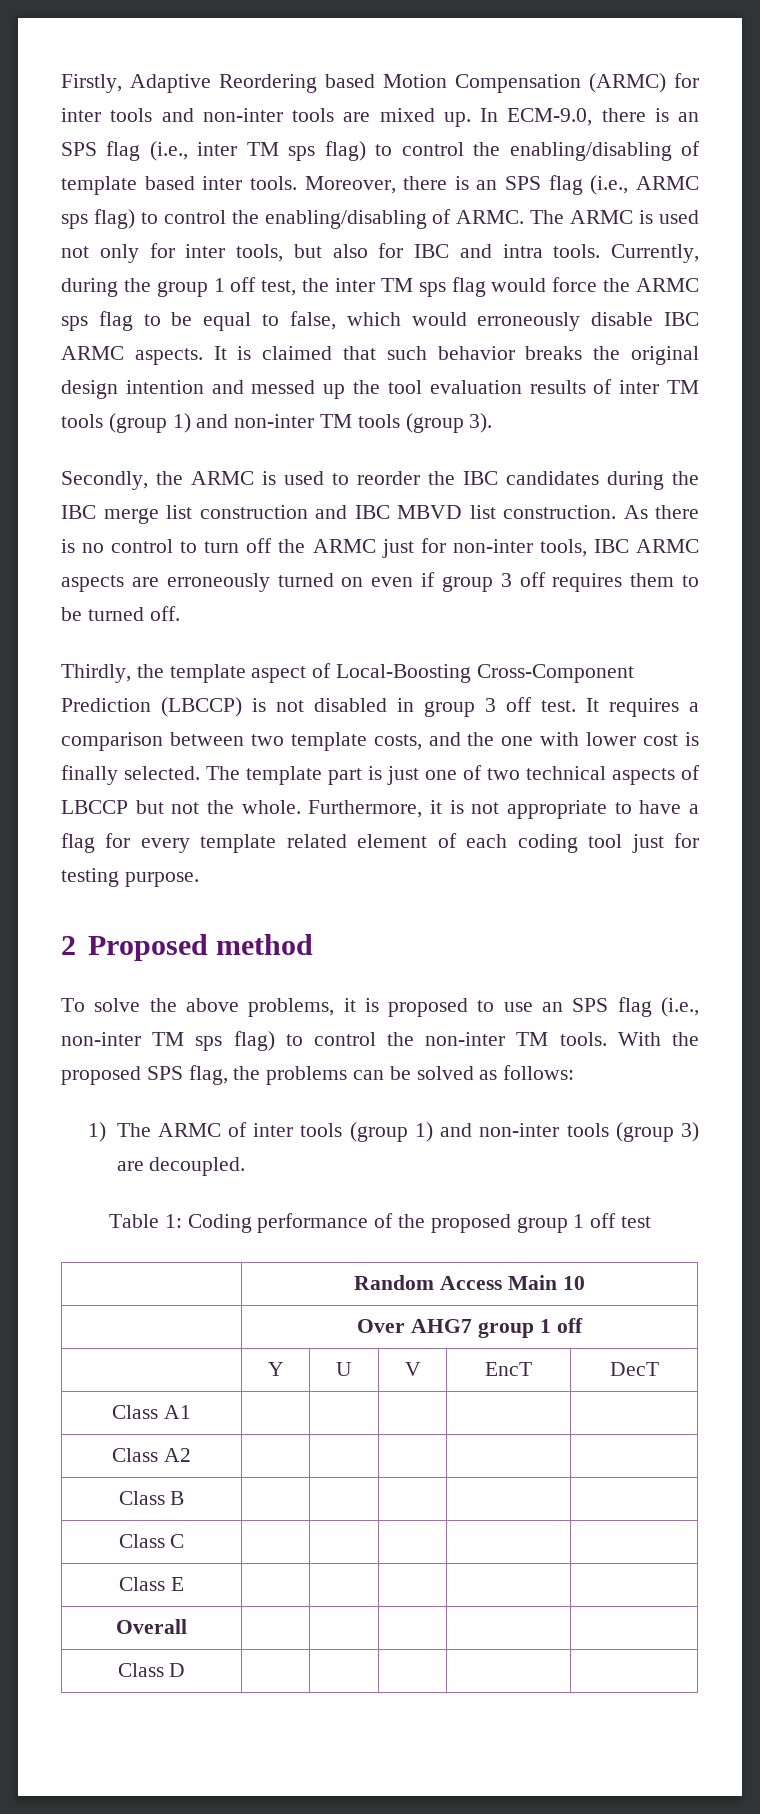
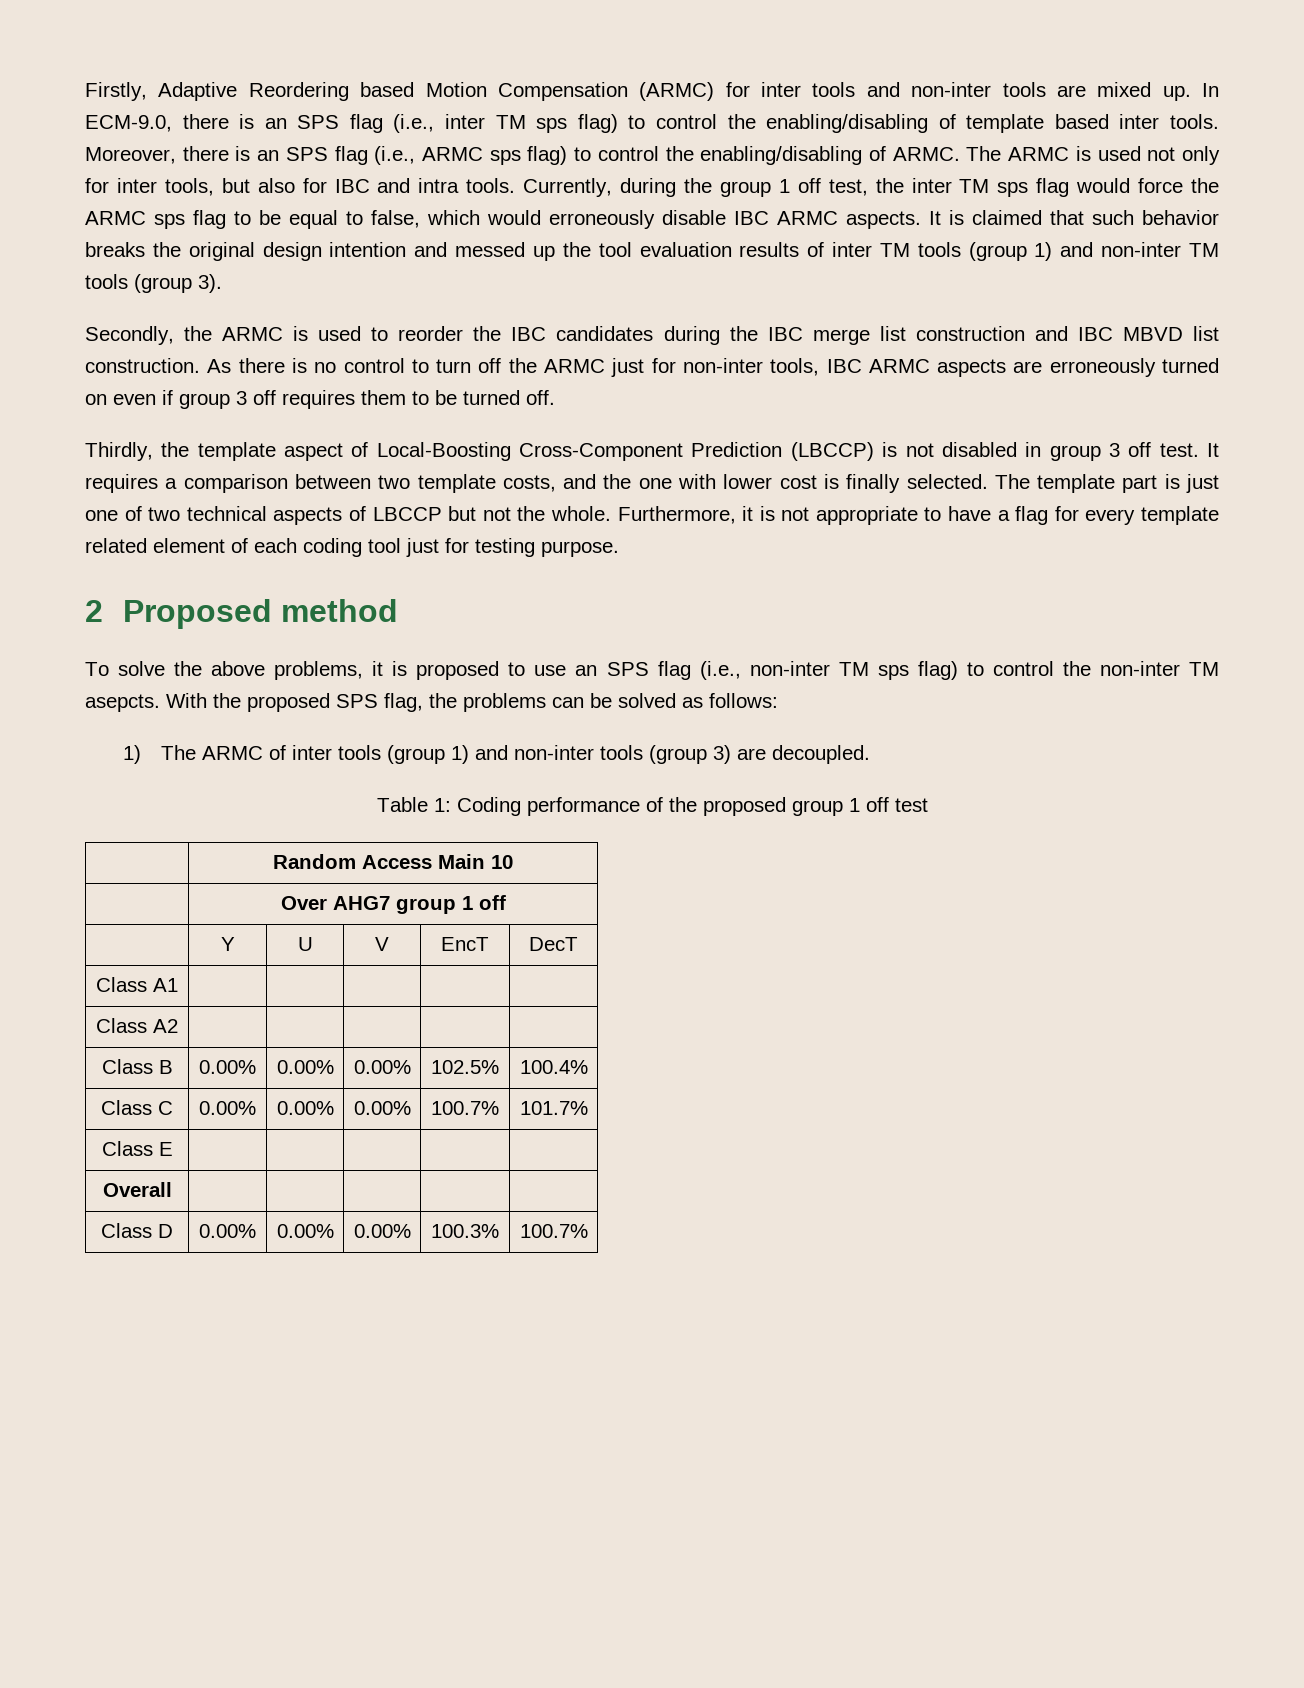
[559,1032,607,1046] tools. -> [85,694,160,712] asepcts.
[118,1534,185,1548] | | | | // Class C | | | | | -> [199,1060,256,1074] [276,1060,334,1074] [353,1060,411,1074] [431,1060,499,1074] [519,1060,588,1074] [101,1100,173,1115] [199,1101,256,1115] [276,1101,334,1115] [353,1101,411,1115] [431,1101,499,1115] [519,1101,588,1115] 0.00% | 0.00% | 0.00% | 102.5% | 100.4% // Class C | 0.00% | 0.00% | 0.00% | 100.7% | 101.7%
(186, 1670) | | | | -> [199,1224,256,1238] [276,1224,334,1238] [353,1224,411,1238] [431,1224,499,1238] [519,1224,588,1238] 0.00% | 0.00% | 0.00% | 100.3% | 100.7%

